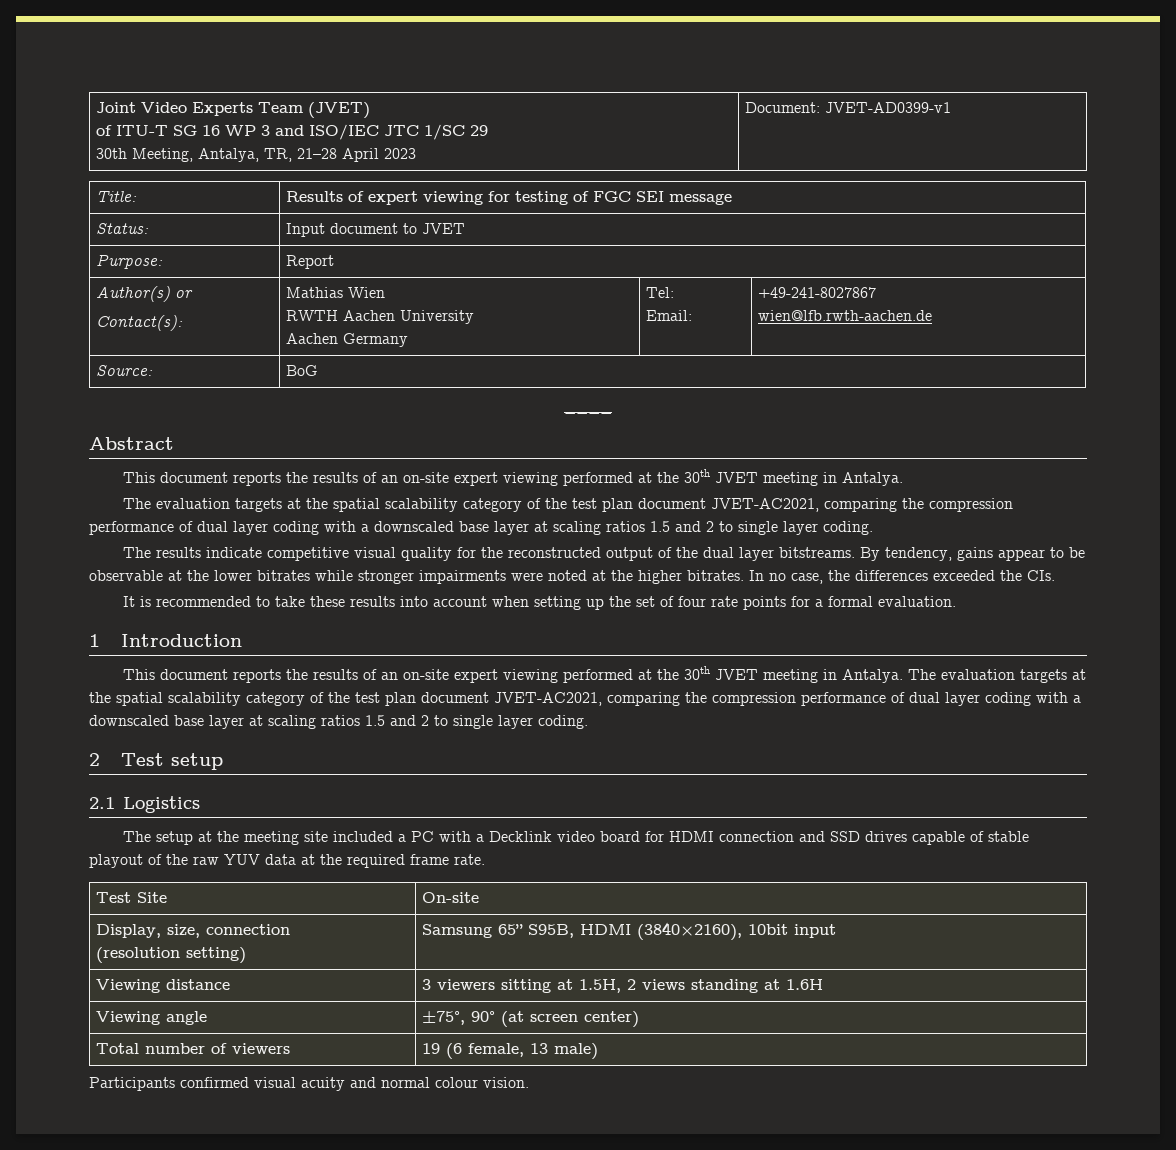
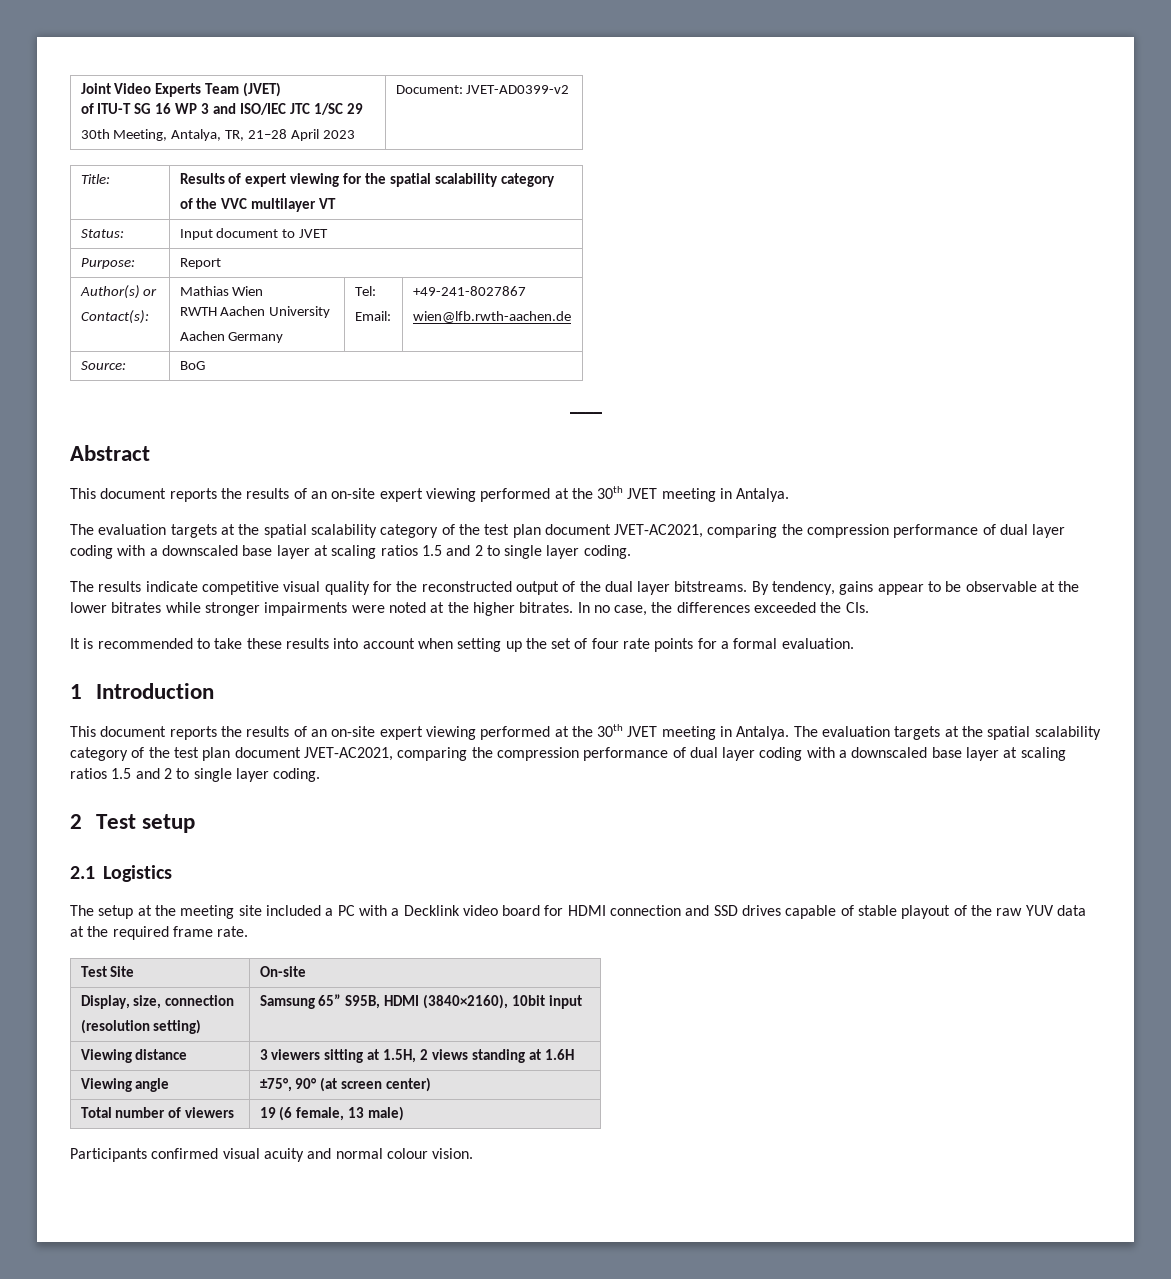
[824,102,951,113] JVET-AD0399-v1 -> [466,85,570,94] JVET-AD0399-v2
[514,191,732,205] testing of FGC SEI message -> [365,173,555,187] [179,198,337,212] the spatial scalability category // of the VVC multilayer VT

